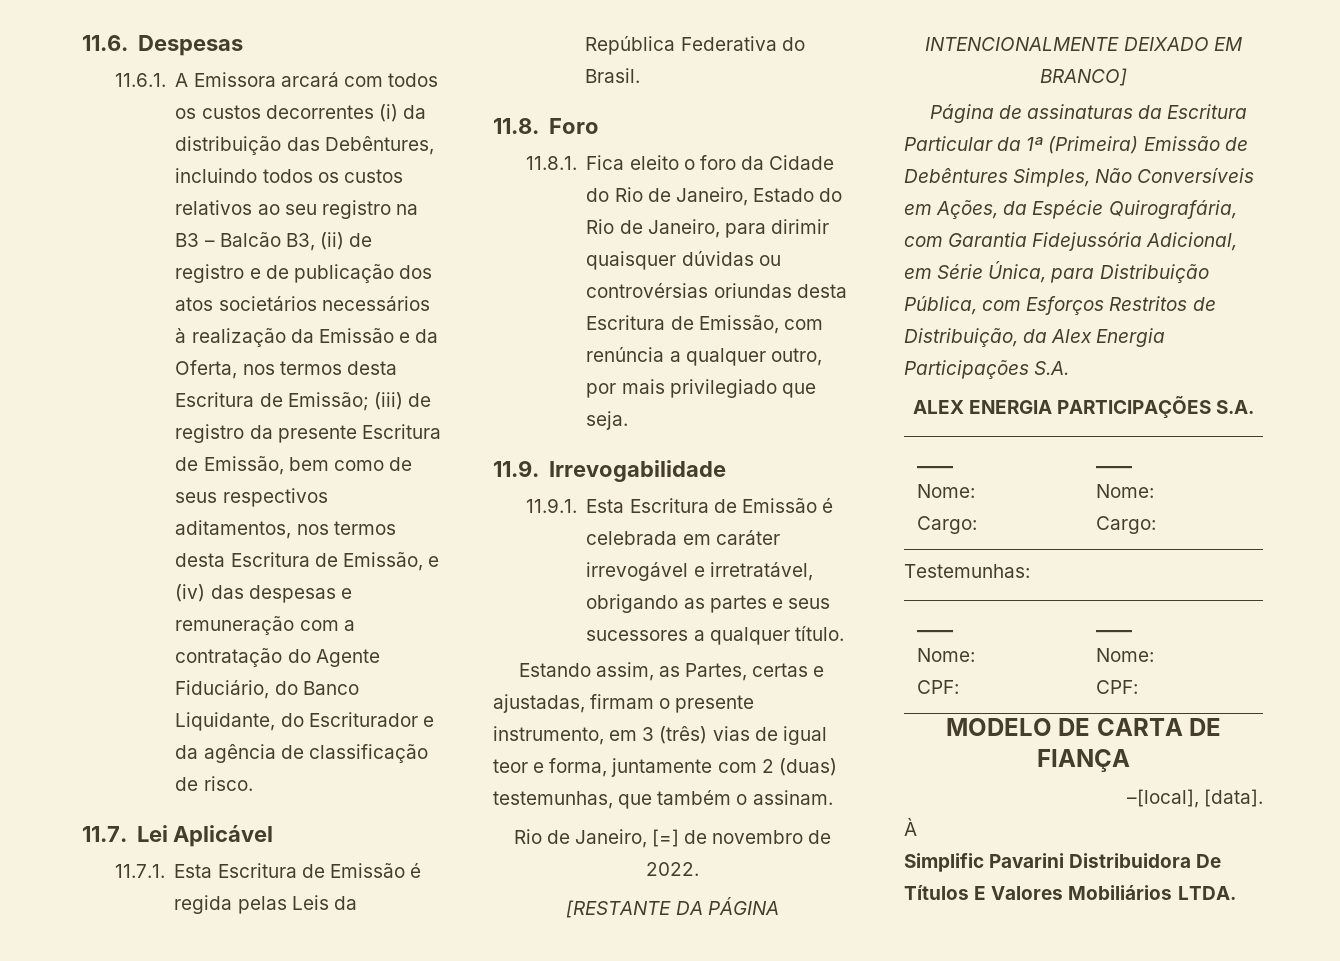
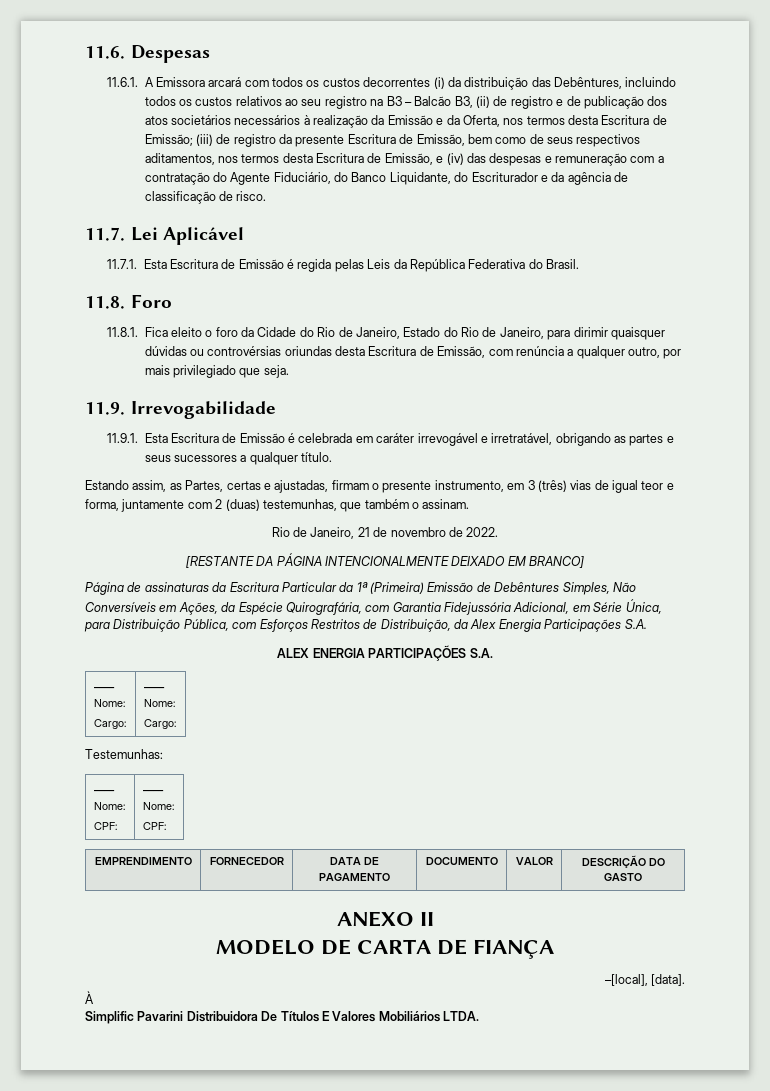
[652,829,679,847] [=] -> [357,527,370,537] 21
(1138, 687) none -> [94,857,192,865] [209,857,284,865] [330,857,379,865] [319,873,390,881] [425,857,498,865] [515,857,553,865] [581,855,665,868] [604,873,642,881] [336,911,434,927] // EMPRENDIMENTO | FORNECEDOR | DATA DE PAGAMENTO | DOCUMENTO | VALOR | DESCRIÇÃO DO GASTO // ANEXO II

